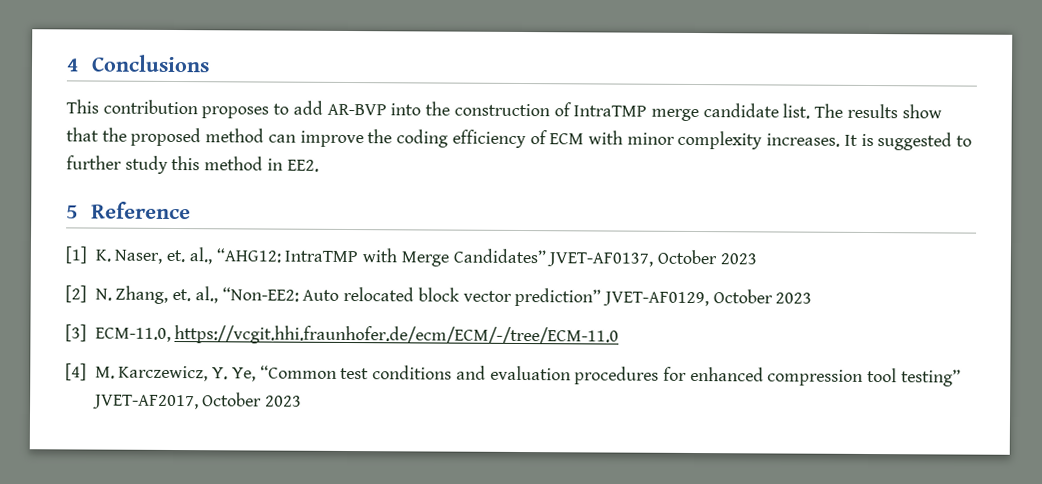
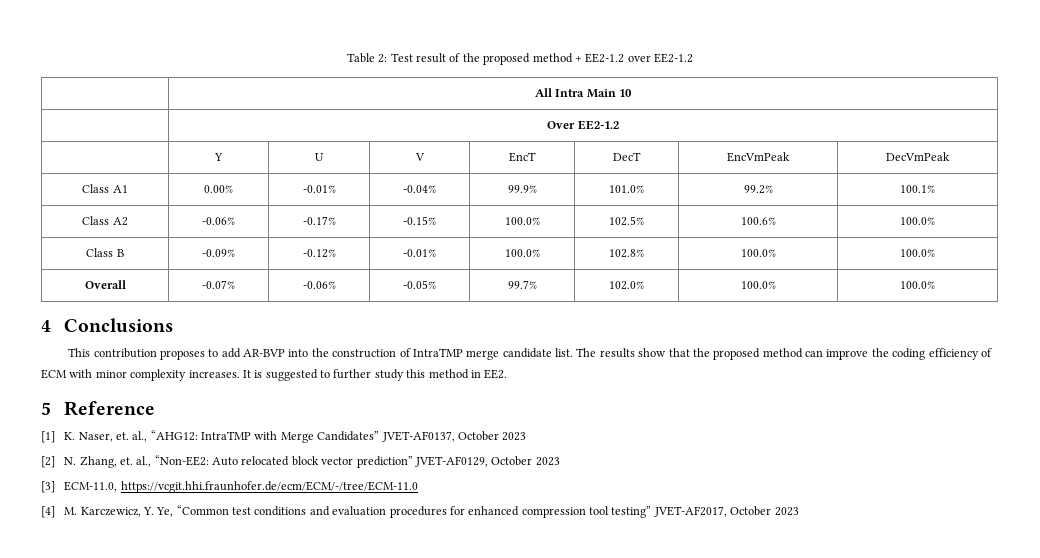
(66, 65) none -> [346,53,694,65] [534,88,633,98] [547,120,619,130] [214,153,223,161] [315,153,324,161] [414,153,425,161] [509,152,536,162] [613,152,641,161] [727,152,790,162] [886,152,950,161] [82,184,128,193] [204,185,233,193] [302,185,336,193] [403,185,436,193] [507,185,537,193] [609,185,644,193] [743,185,773,194] [900,185,935,193] [82,216,128,226] [202,217,235,225] [302,216,336,225] [403,216,436,225] [504,217,540,225] [609,216,644,226] [740,217,776,225] [900,217,935,225] [86,248,124,257] [202,249,235,257] [302,249,336,258] [403,249,436,257] [504,249,540,257] [609,249,644,258] [740,249,776,257] [900,249,935,257] [84,280,126,289] [202,280,235,289] [302,281,336,289] [403,280,436,289] [507,280,537,289] [609,281,644,290] [740,281,776,289] [900,281,935,289] Table 2: Test result of the proposed method + EE2-1.2 over EE2-1.2 // | All Intra Main 10 // | Over EE2-1.2 // | Y | U | V | EncT | DecT | EncVmPeak | DecVmPeak // Class A1 | 0.00% | -0.01% | -0.04% | 99.9% | 101.0% | 99.2% | 100.1% // Class A2 | -0.06% | -0.17% | -0.15% | 100.0% | 102.5% | 100.6% | 100.0% // Class B | -0.09% | -0.12% | -0.01% | 100.0% | 102.8% | 100.0% | 100.0% // Overall | -0.07% | -0.06% | -0.05% | 99.7% | 102.0% | 100.0% | 100.0% //

